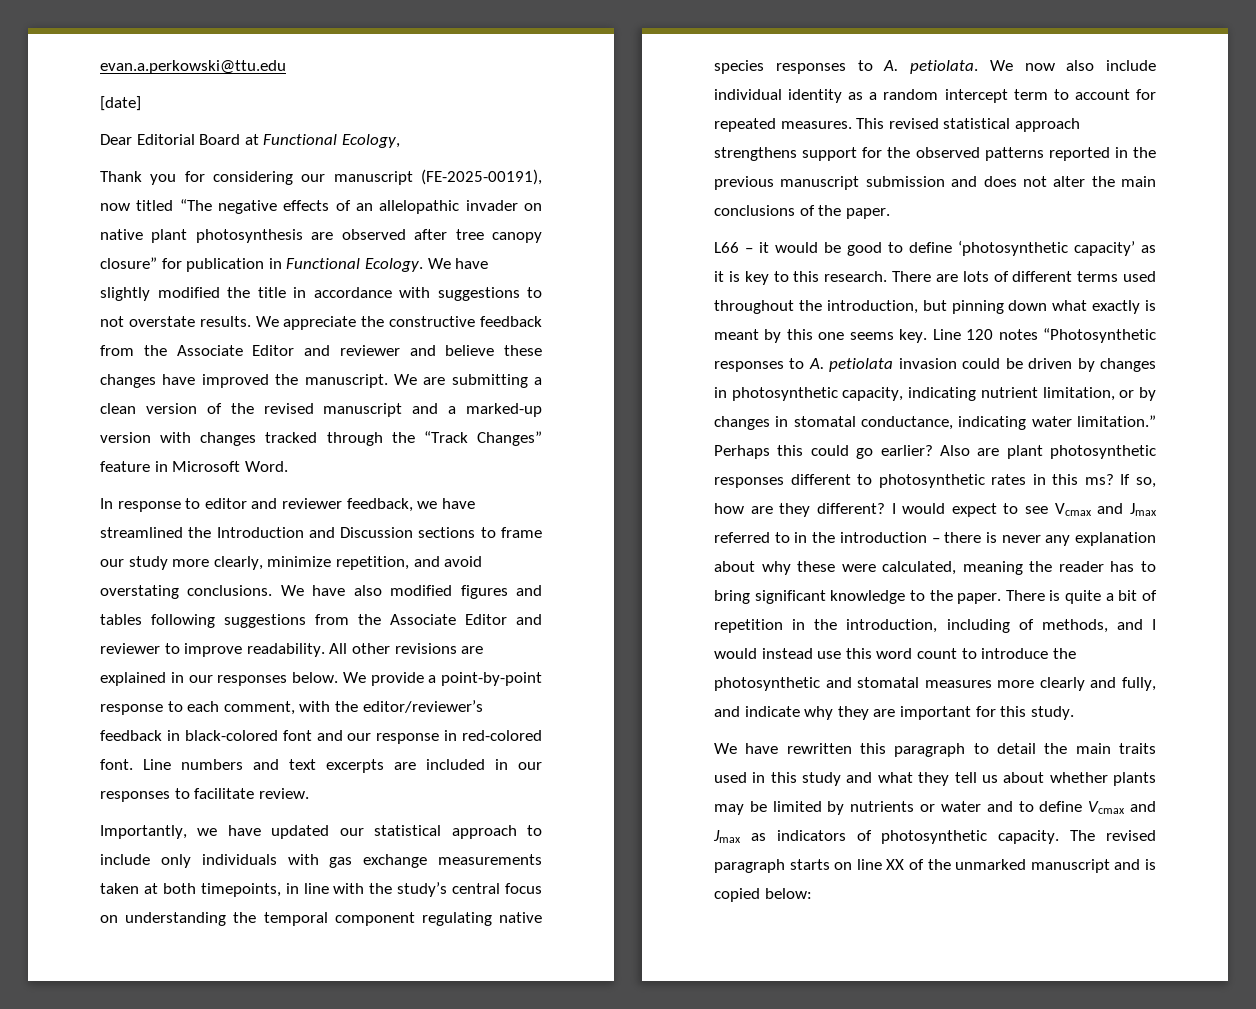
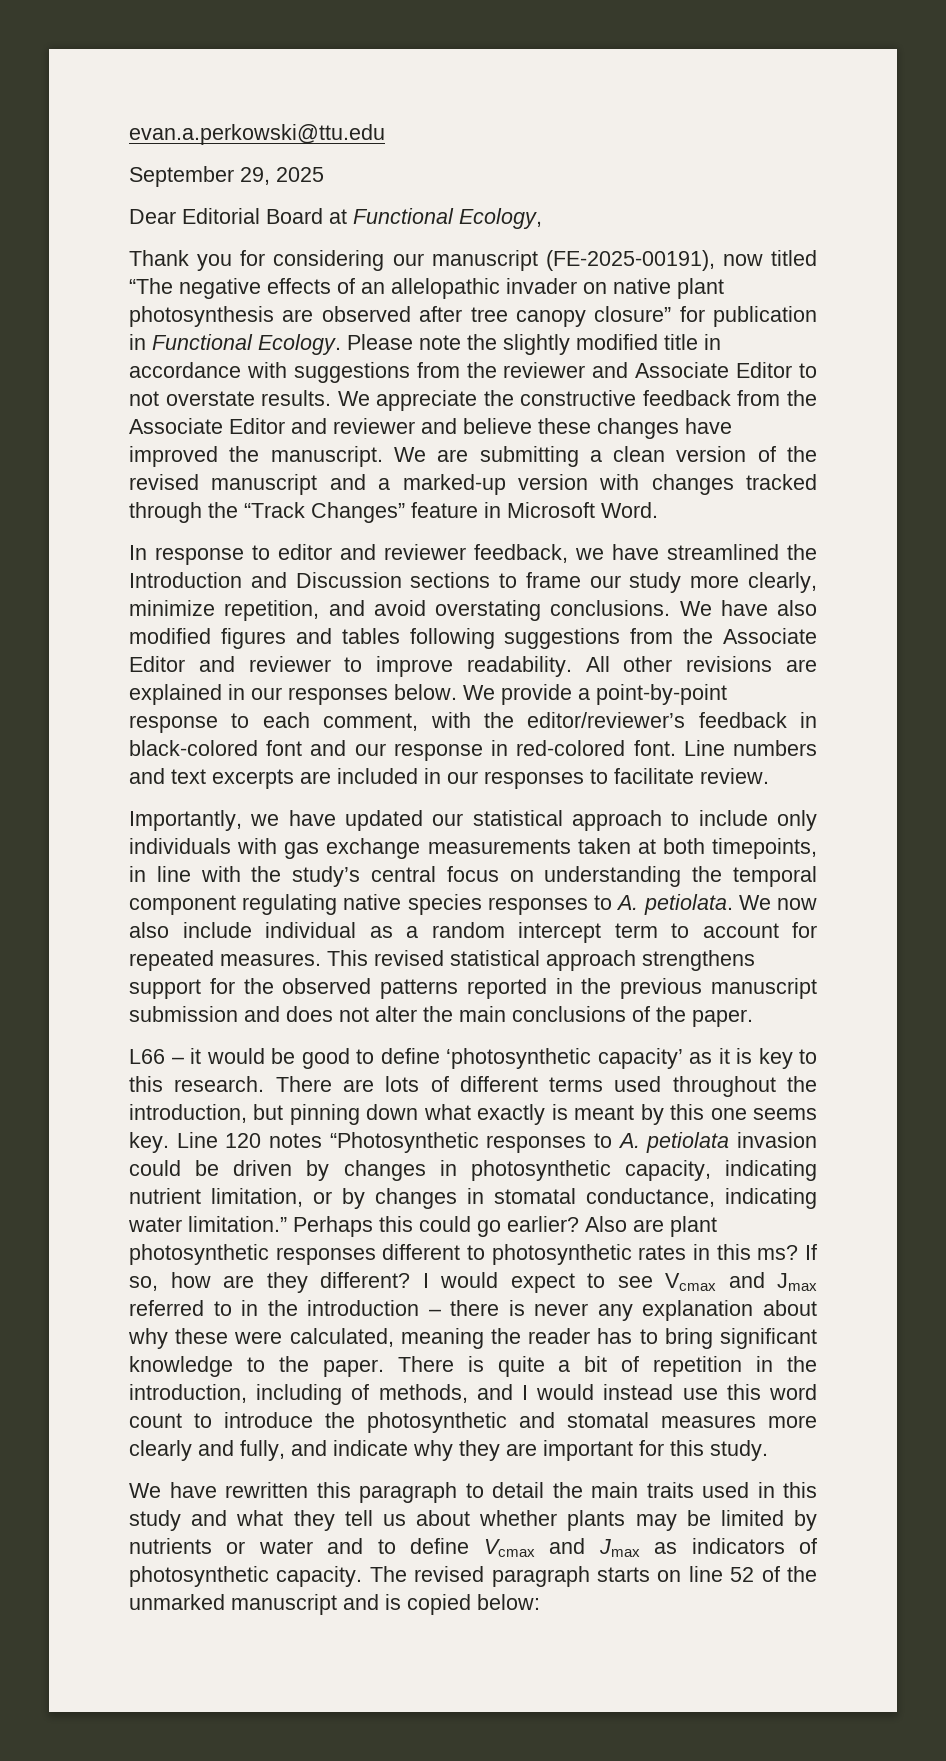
[100,96,141,111] [date] -> [129,166,324,187] September 29, 2025
[427,258,489,269] We have -> [347,334,497,350] Please note the
[227,287,250,298] the -> (658, 342) none
(520, 294) none -> [416,362,793,378] from the reviewer and Associate Editor
[788,89,843,103] identity -> (356, 930) none
[886,859,905,870] XX -> [730,1567,755,1582] 52

